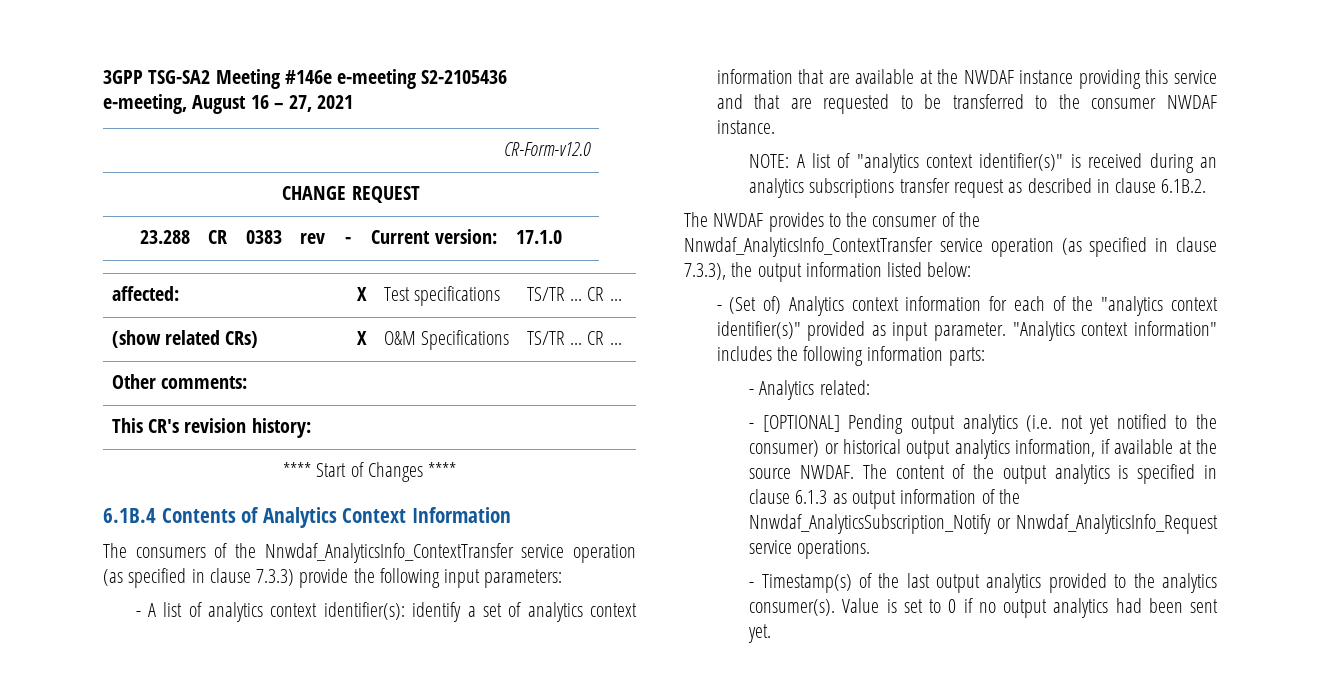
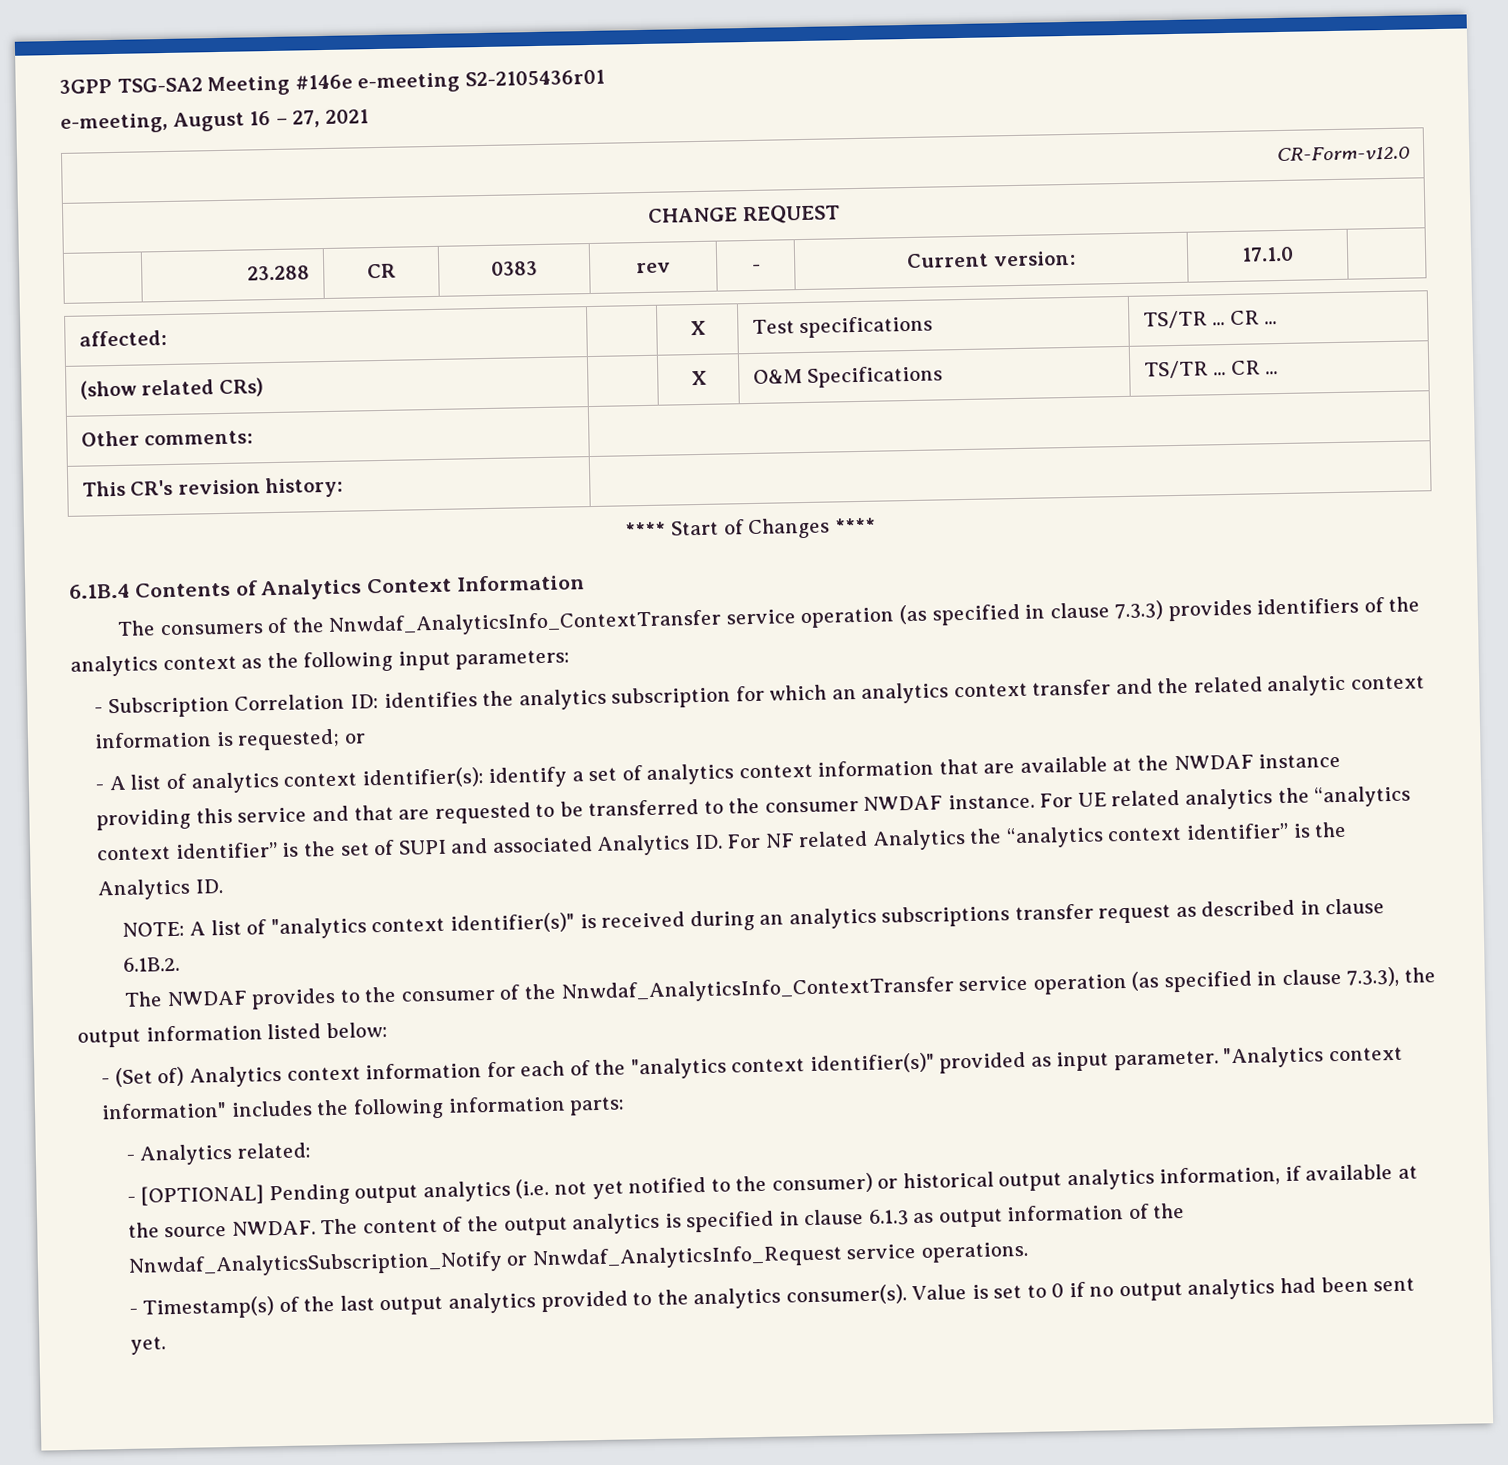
[421,70,508,84] S2-2105436 -> [464,69,605,87] S2-2105436r01
[299,568,563,588] provide the following input parameters: -> [1167,596,1421,622] [70,649,571,677] [94,674,1426,719] [94,728,366,751] provides identifiers of the analytics context as the following input parameters: // - Subscription Correlation ID: identifies the analytics subscription for which an analytics context transfer and the related analytic context information is requested; or
(775, 127) none -> [1039,785,1412,810] [97,821,1348,861] [97,878,223,901] For UE related analytics the “analytics context identifier” is the set of SUPI and associated Analytics ID. For NF related Analytics the “analytics context identifier” is the Analytics ID.

